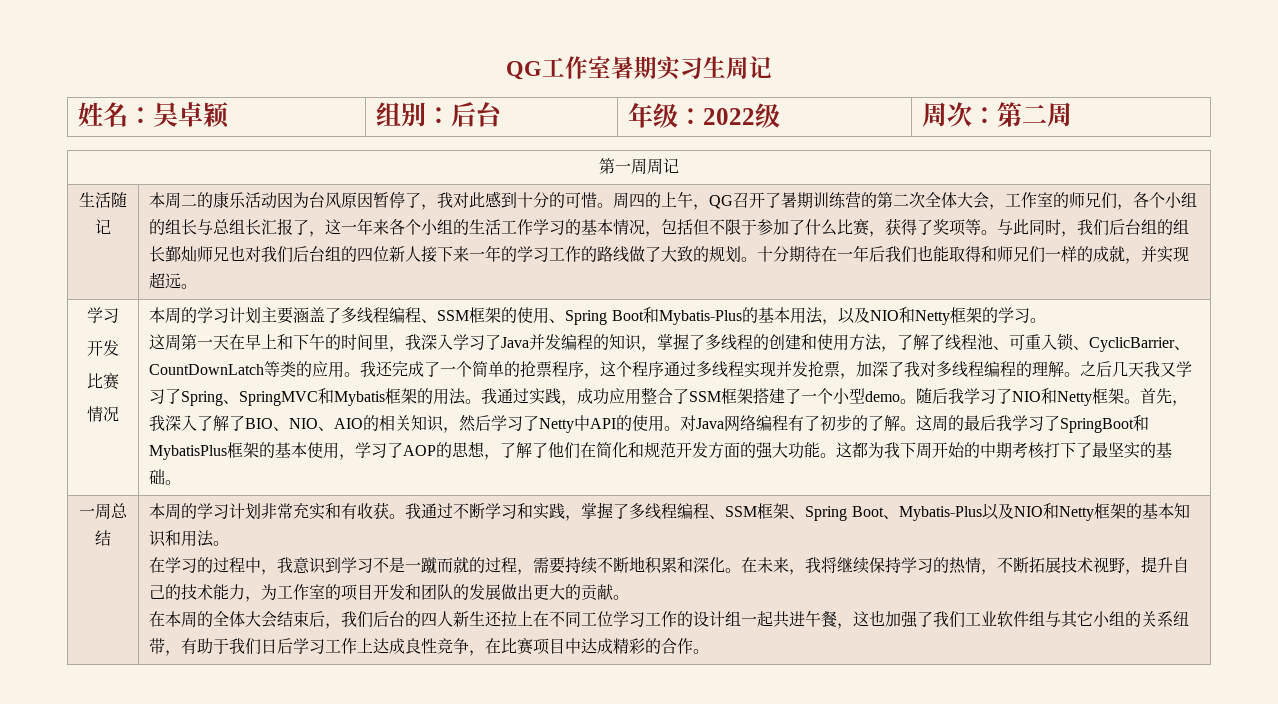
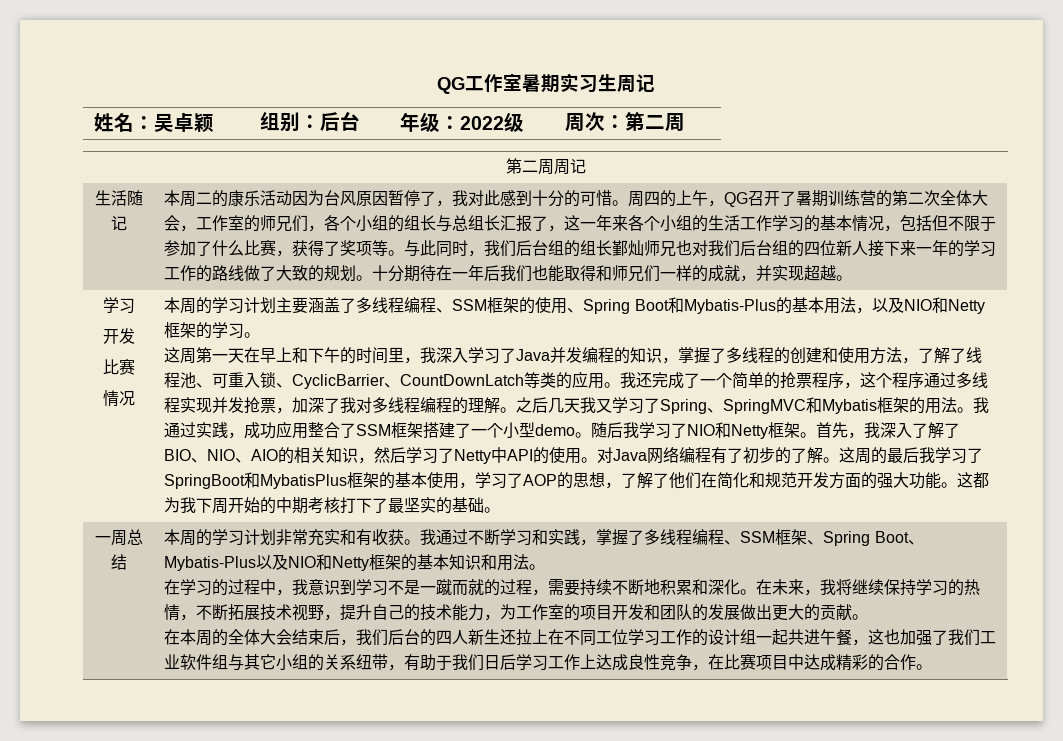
[615,163,631,172] 一 -> [521,160,538,172] 二
[165,273,182,289] 远 -> [820,265,837,281] 越

